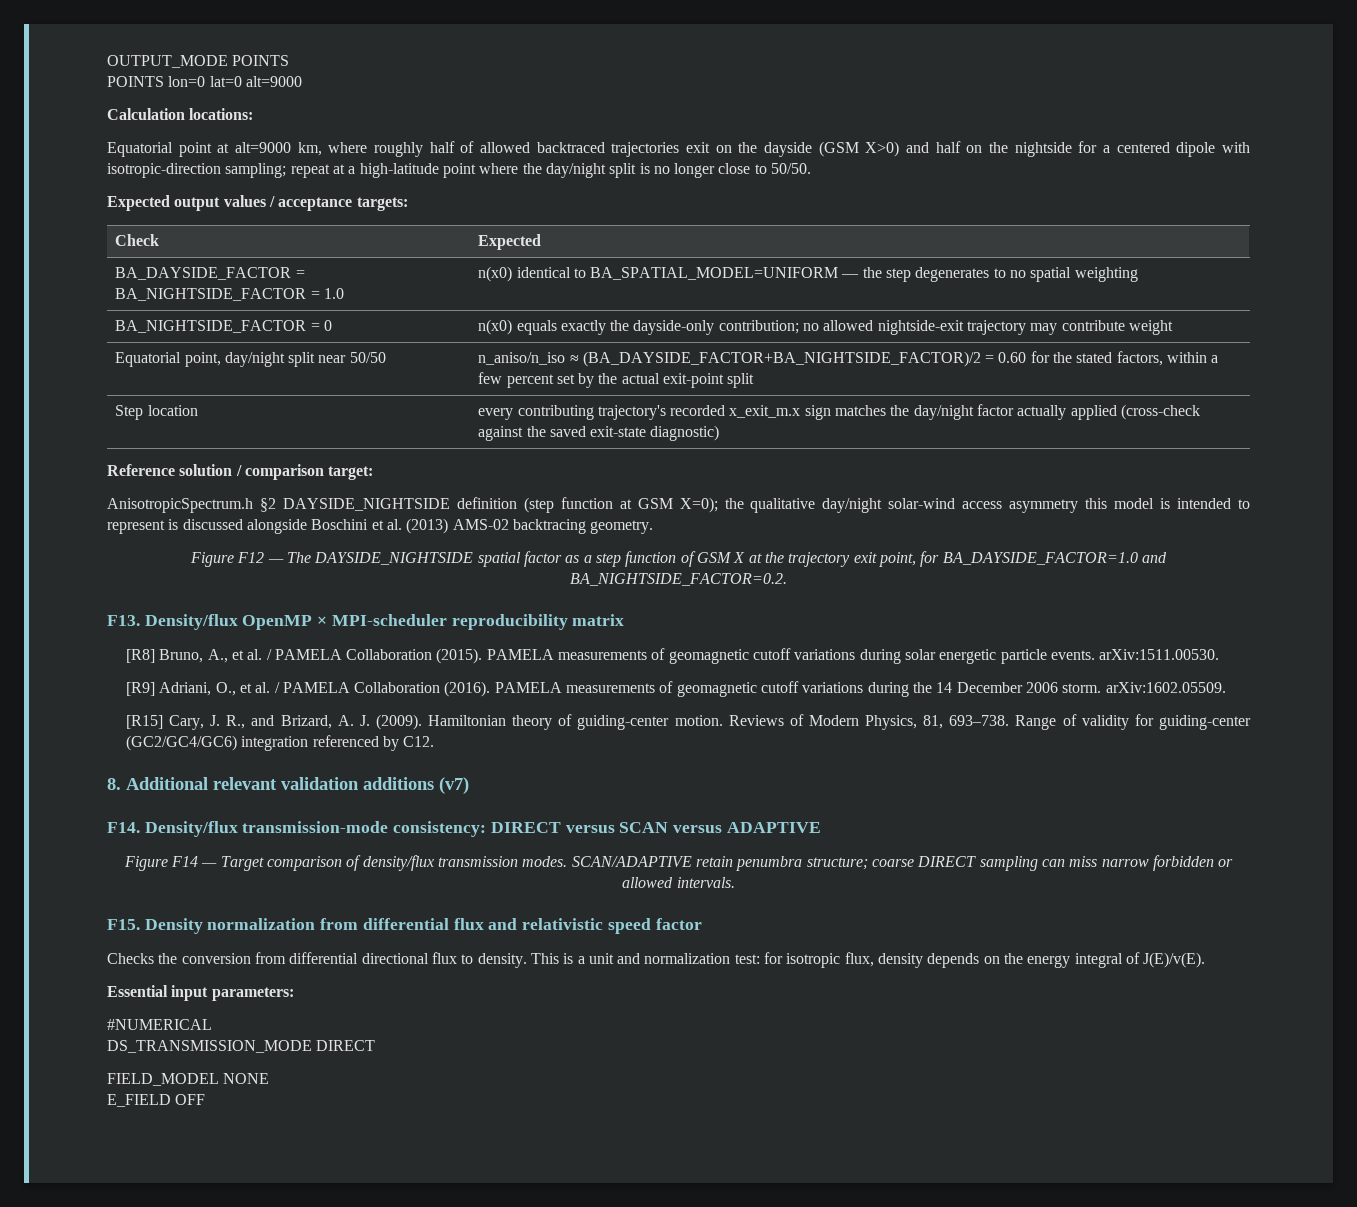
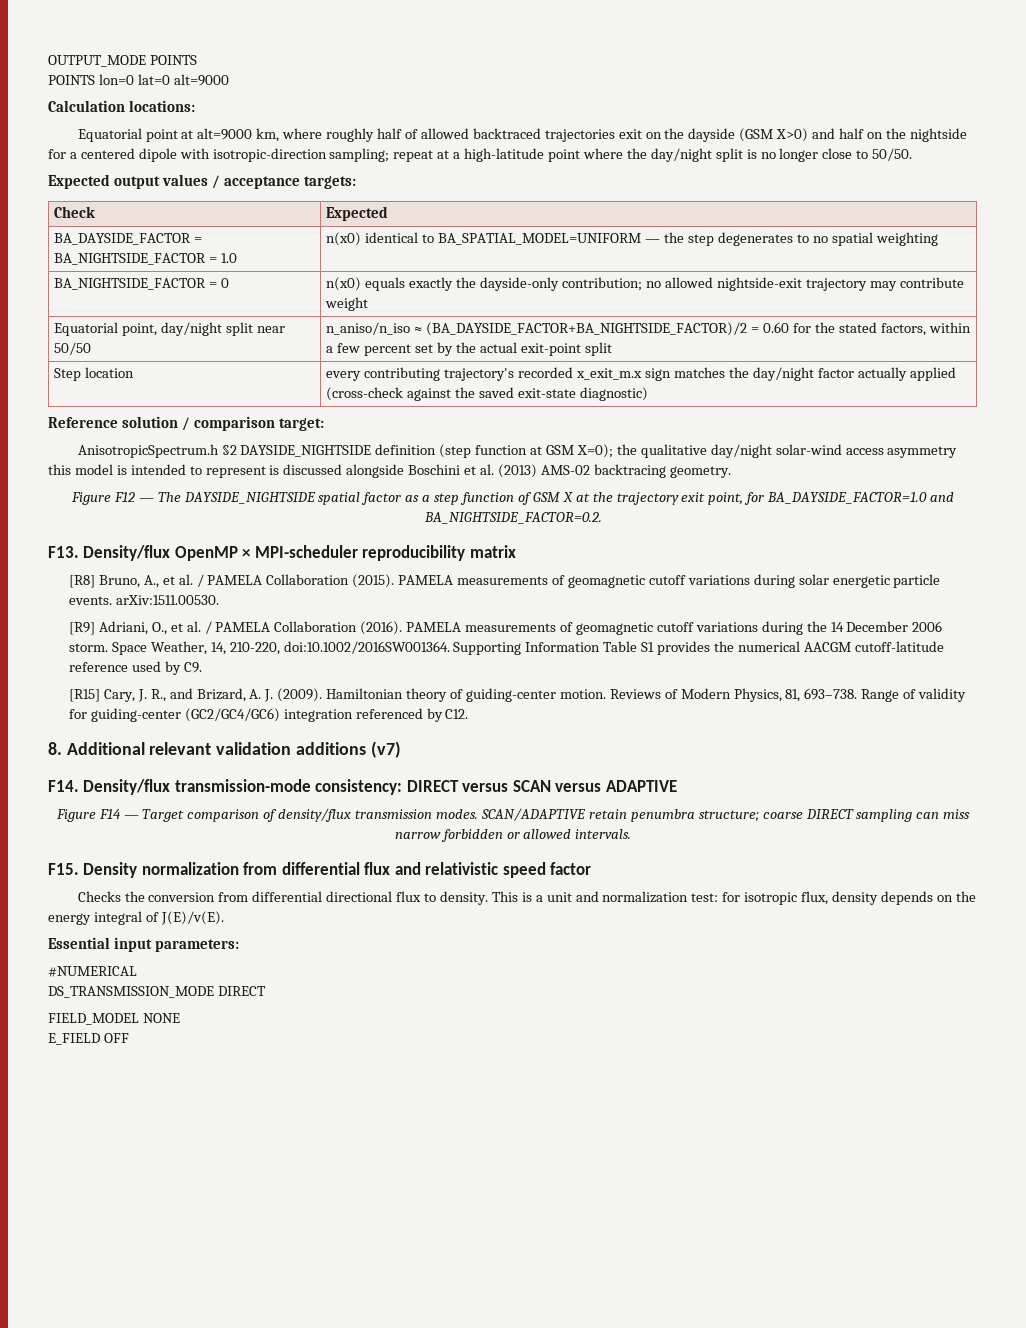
[1105,682,1226,693] arXiv:1602.05509. -> [111,641,944,655] [69,661,202,675] Space Weather, 14, 210-220, doi:10.1002/2016SW001364. Supporting Information Table S1 provides the numerical AACGM cutoff-latitude reference used by C9.

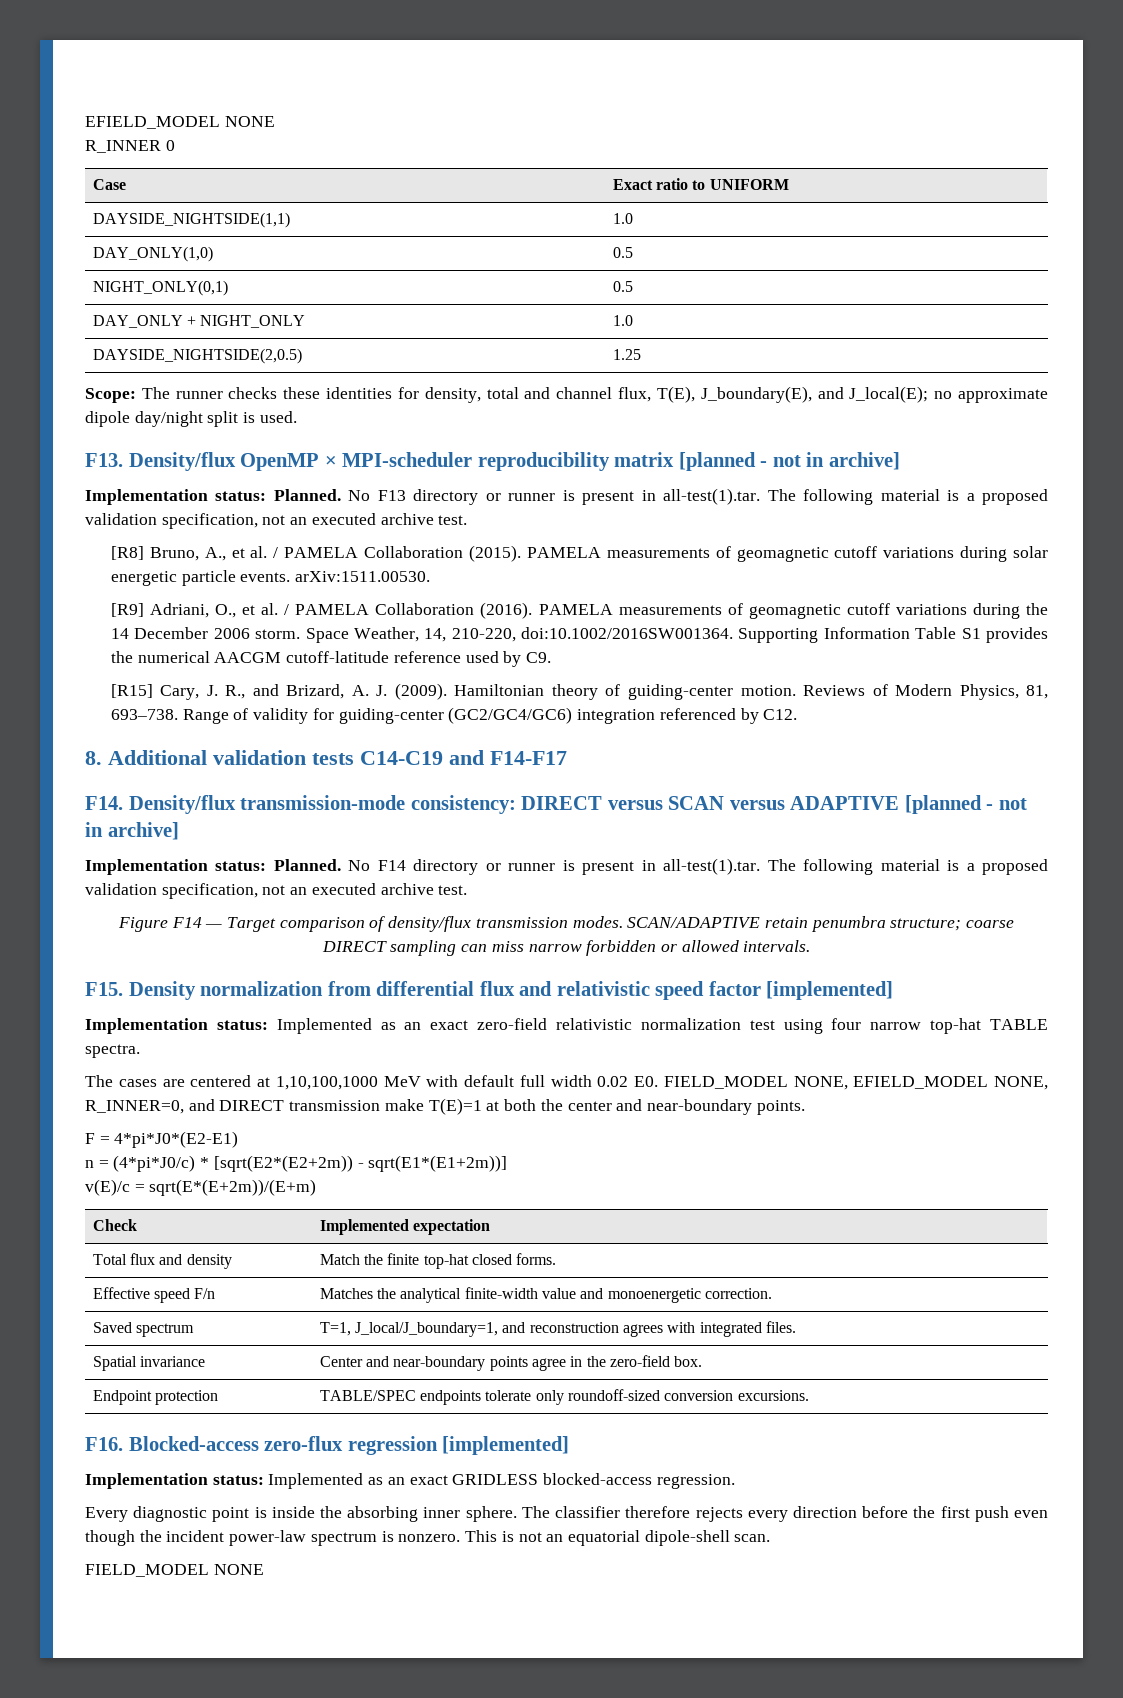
[48,55,197,67] [48,74,229,86] [48,100,195,112] [77,128,967,142] [48,148,913,162] [48,174,356,189] [54,206,96,218] [326,206,389,221] [54,233,203,245] [54,253,238,265] [326,232,938,246] [54,278,230,290] [326,277,964,291] [325,297,369,311] [54,322,286,336] [54,342,92,355] [326,322,971,336] [326,342,612,356] [54,367,135,381] [326,367,956,381] [326,387,649,401] [48,416,324,431] [77,444,958,458] [48,464,731,478] [70,492,955,505] [423,512,602,524] OUTPUT_MODE POINTS // POINTS lon=0 lat=0 alt=9000 // Calculation locations: // Equatorial point at alt=9000 km, where roughly half of allowed backtraced trajectories exit on the dayside (GSM X>0) and half on the nightside for a centered dipole with isotropic-direction sampling; repeat at a high-latitude point where the day/night split is no longer close to 50/50. // Expected output values / acceptance targets: // Check | Expected // BA_DAYSIDE_FACTOR = BA_NIGHTSIDE_FACTOR = 1.0 | n(x0) identical to BA_SPATIAL_MODEL=UNIFORM — the step degenerates to no spatial weighting // BA_NIGHTSIDE_FACTOR = 0 | n(x0) equals exactly the dayside-only contribution; no allowed nightside-exit trajectory may contribute weight // Equatorial point, day/night split near 50/50 | n_aniso/n_iso ≈ (BA_DAYSIDE_FACTOR+BA_NIGHTSIDE_FACTOR)/2 = 0.60 for the stated factors, within a few percent set by the actual exit-point split // Step location | every contributing trajectory's recorded x_exit_m.x sign matches the day/night factor actually applied (cross-check against the saved exit-state diagnostic) // Reference solution / comparison target: // AnisotropicSpectrum.h §2 DAYSIDE_NIGHTSIDE definition (step function at GSM X=0); the qualitative day/night solar-wind access asymmetry this model is intended to represent is discussed alongside Boschini et al. (2013) AMS-02 backtracing geometry. // Figure F12 — The DAYSIDE_NIGHTSIDE spatial factor as a step function of GSM X at the trajectory exit point, for BA_DAYSIDE_FACTOR=1.0 and BA_NIGHTSIDE_FACTOR=0.2. -> [85,116,275,129] [85,140,175,153] [92,179,126,190] [612,178,789,190] [92,212,290,228] [612,213,633,224] [92,246,213,262] [612,247,633,258] [92,280,228,296] [612,281,633,292] [92,315,306,328] [612,315,633,326] [92,348,302,364] [612,349,641,360] [85,386,1049,403] [85,411,297,427] EFIELD_MODEL NONE // R_INNER 0 // Case | Exact ratio to UNIFORM // DAYSIDE_NIGHTSIDE(1,1) | 1.0 // DAY_ONLY(1,0) | 0.5 // NIGHT_ONLY(0,1) | 0.5 // DAY_ONLY + NIGHT_ONLY | 1.0 // DAYSIDE_NIGHTSIDE(2,0.5) | 1.25 // Scope: The runner checks these identities for density, total and channel flux, T(E), J_boundary(E), and J_local(E); no approximate dipole day/night split is used.
(516, 551) none -> [678,452,900,471] [85,488,1049,505] [85,513,468,529] [planned - not in archive] // Implementation status: Planned. No F13 directory or runner is present in all-test(1).tar. The following material is a proposed validation specification, not an executed archive test.
[149,741,401,758] relevant validation additions (v7) -> [213,750,567,765] validation tests C14-C19 and F14-F17
(677, 786) none -> [904,795,1027,814] [85,822,179,840] [85,858,1049,875] [85,883,468,899] [planned - not in archive] // Implementation status: Planned. No F14 directory or runner is present in all-test(1).tar. The following material is a proposed validation specification, not an executed archive test.
[77,891,976,905] [48,911,224,925] [48,937,239,952] [48,966,137,977] [48,986,266,998] // Checks the conversion from differential directional flux to density. This is a unit and normalization test: for isotropic flux, density depends on the energy integral of J(E)/v(E). // Essential input parameters: // #NUMERICAL // DS_TRANSMISSION_MODE DIRECT -> [766,981,894,1000] [85,1018,1048,1034] [85,1044,140,1058] [85,1075,1048,1090] [85,1098,805,1115] [85,1131,239,1148] [85,1155,508,1172] [85,1179,317,1196] [92,1219,137,1231] [319,1219,491,1235] [92,1253,232,1269] [319,1253,557,1269] [92,1287,216,1303] [319,1287,773,1303] [92,1322,195,1337] [319,1321,797,1337] [92,1356,206,1371] [319,1355,703,1371] [92,1390,219,1405] [319,1389,809,1405] [85,1436,570,1455] [85,1473,735,1489] [85,1506,1048,1522] [85,1530,771,1546] [implemented] // Implementation status: Implemented as an exact zero-field relativistic normalization test using four narrow top-hat TABLE spectra. // The cases are centered at 1,10,100,1000 MeV with default full width 0.02 E0. FIELD_MODEL NONE, EFIELD_MODEL NONE, R_INNER=0, and DIRECT transmission make T(E)=1 at both the center and near-boundary points. // F = 4*pi*J0*(E2-E1) // n = (4*pi*J0/c) * [sqrt(E2*(E2+2m)) - sqrt(E1*(E1+2m))] // v(E)/c = sqrt(E*(E+2m))/(E+m) // Check | Implemented expectation // Total flux and density | Match the finite top-hat closed forms. // Effective speed F/n | Matches the analytical finite-width value and monoenergetic correction. // Saved spectrum | T=1, J_local/J_boundary=1, and reconstruction agrees with integrated files. // Spatial invariance | Center and near-boundary points agree in the zero-field box. // Endpoint protection | TABLE/SPEC endpoints tolerate only roundoff-sized conversion excursions. // F16. Blocked-access zero-flux regression [implemented] // Implementation status: Implemented as an exact GRIDLESS blocked-access regression. // Every diagnostic point is inside the absorbing inner sphere. The classifier therefore rejects every direction before the first push even though the incident power-law spectrum is nonzero. This is not an equatorial dipole-shell scan.
[48,1033,129,1045] // E_FIELD OFF -> (264, 1569) none

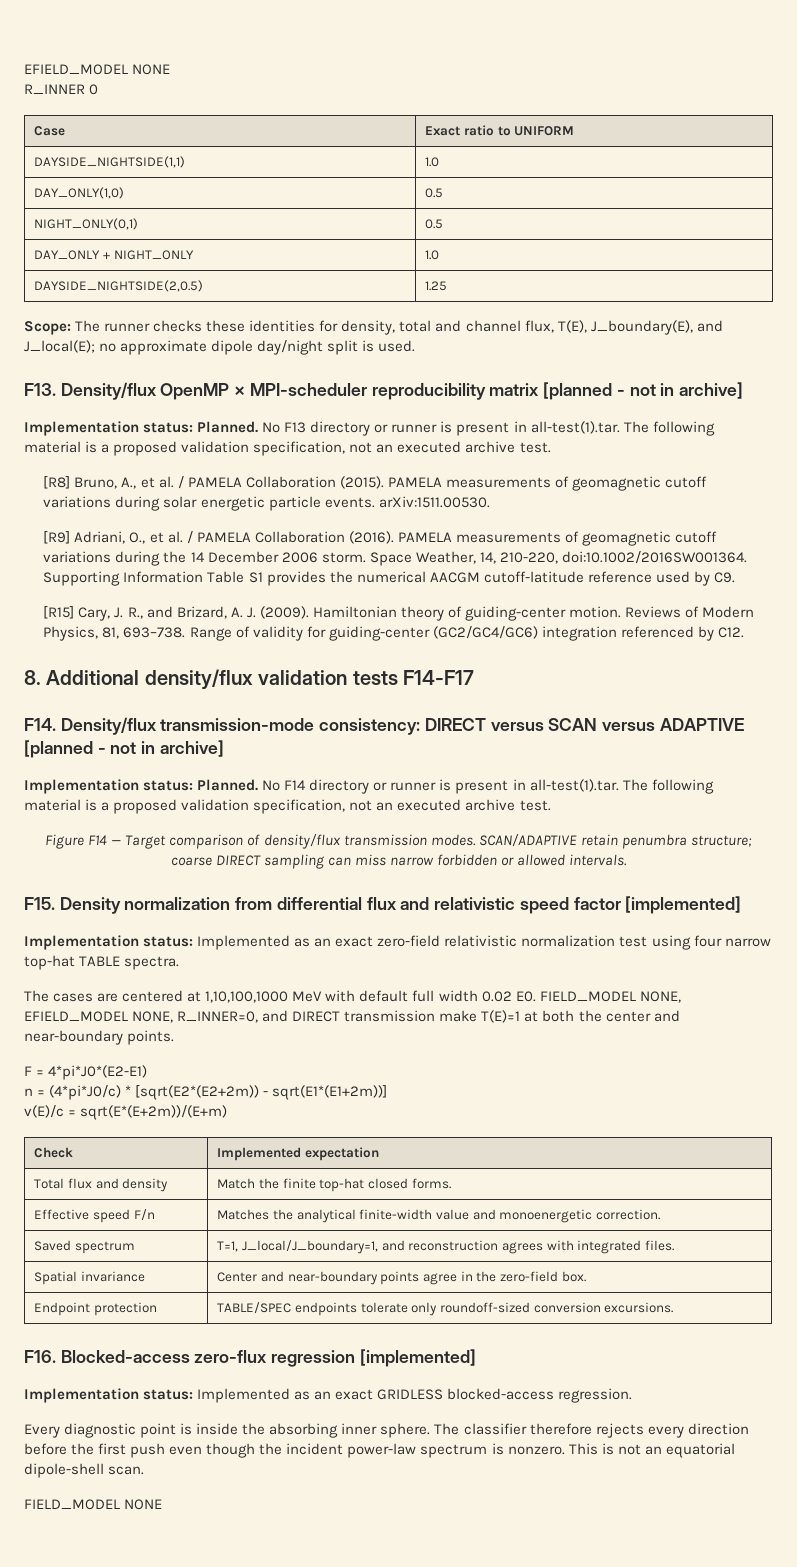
(207, 757) none -> [144,669,253,690] density/flux
[360,750,484,765] C14-C19 and -> (398, 678) none

